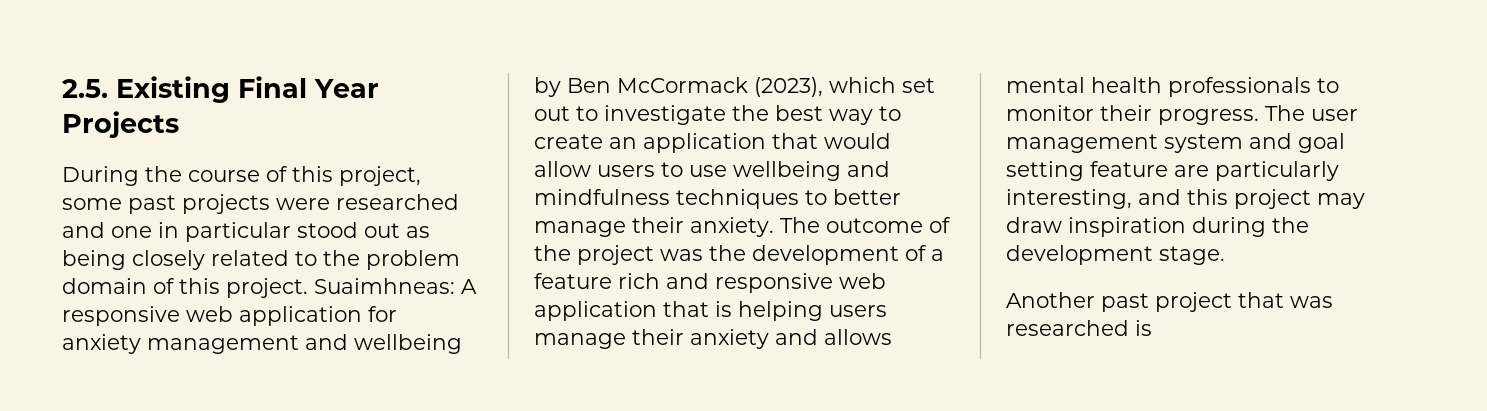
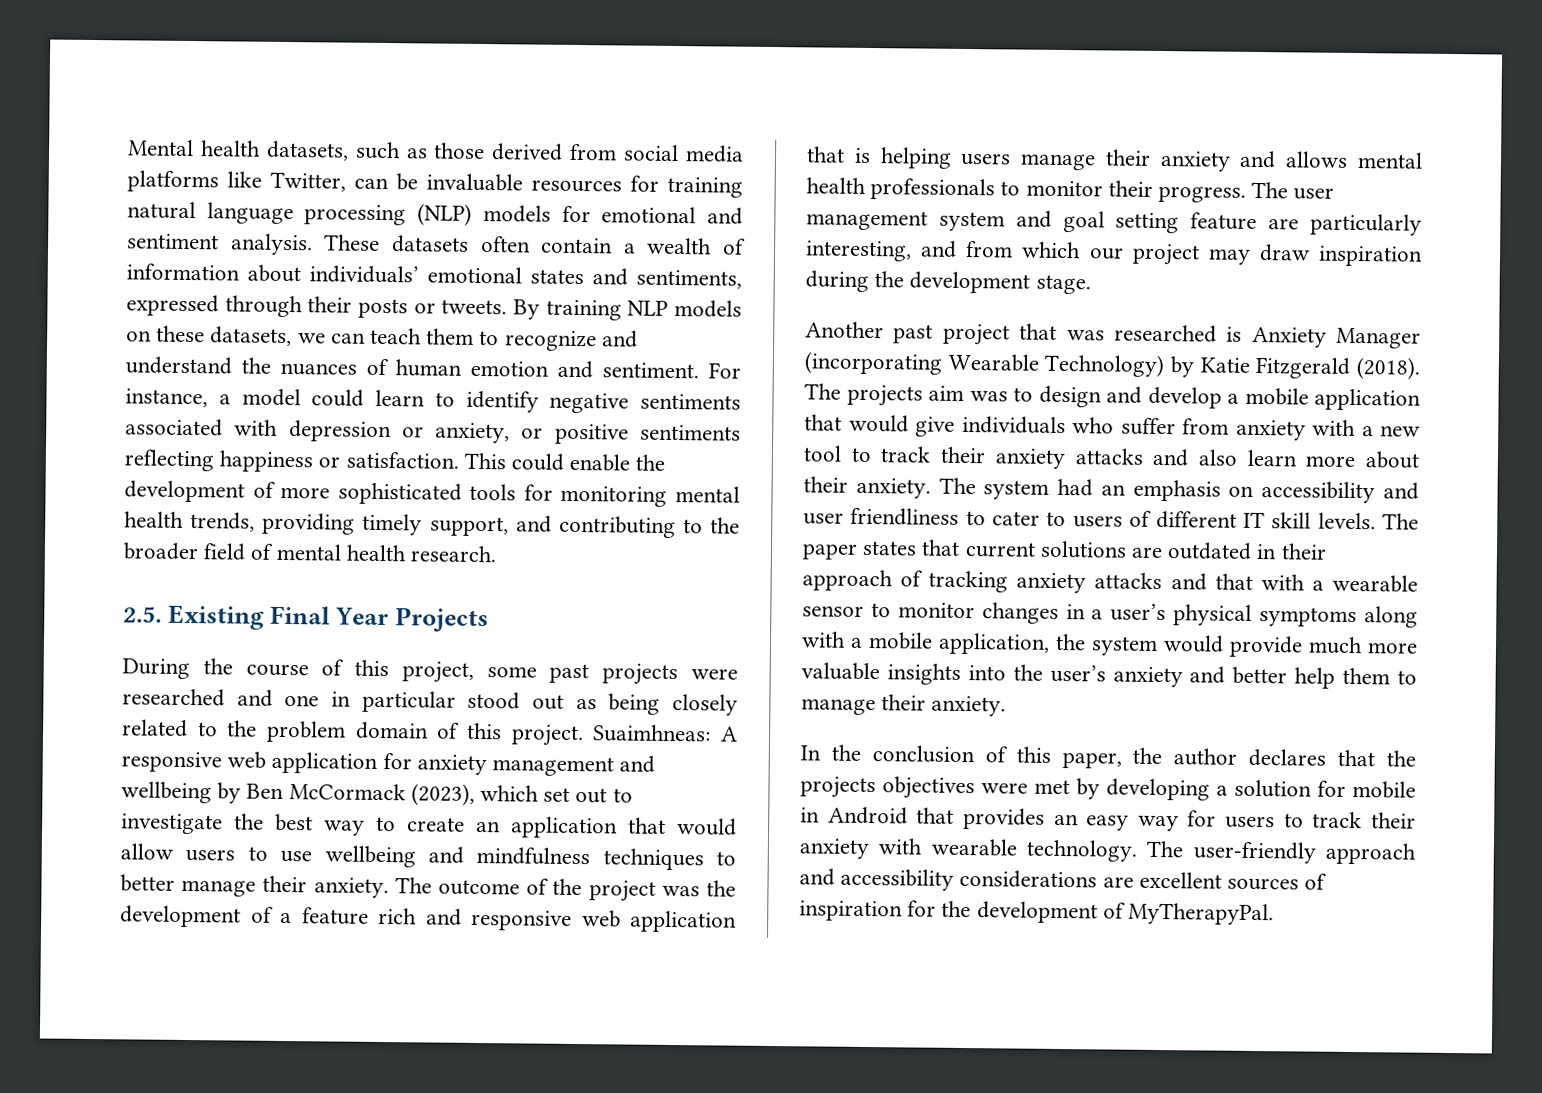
(62, 88) none -> [127,139,745,163] [127,170,743,198] [127,201,743,226] [127,233,746,256] [126,263,742,289] [126,294,743,321] [126,325,638,352] [125,356,741,379] [125,388,741,414] [125,418,741,445] [124,449,666,473] [124,480,740,507] [124,511,740,539] [123,542,497,563] Mental health datasets, such as those derived from social media platforms like Twitter, can be invaluable resources for training natural language processing (NLP) models for emotional and sentiment analysis. These datasets often contain a wealth of information about individuals’ emotional states and sentiments, expressed through their posts or tweets. By training NLP models on these datasets, we can teach them to recognize and understand the nuances of human emotion and sentiment. For instance, a model could learn to identify negative sentiments associated with depression or anxiety, or positive sentiments reflecting happiness or satisfaction. This could enable the development of more sophisticated tools for monitoring mental health trends, providing timely support, and contributing to the broader field of mental health research. //
[1187,189,1228,205] this -> [965,240,1124,260] from which our
(1152, 328) none -> [1251,326,1421,349] [804,351,1420,380] [804,383,1421,411] [804,414,1421,441] [803,445,1420,470] [803,476,1419,504] [803,507,1419,530] [802,539,1327,560] [802,569,1418,594] [802,602,1418,628] [801,631,1418,658] [801,662,1417,689] [801,694,1007,717] [800,744,1416,769] [800,776,1416,801] [800,806,1416,832] [799,838,1416,865] [799,868,1328,891] [799,900,1275,926] Anxiety Manager (incorporating Wearable Technology) by Katie Fitzgerald (2018). The projects aim was to design and develop a mobile application that would give individuals who suffer from anxiety with a new tool to track their anxiety attacks and also learn more about their anxiety. The system had an emphasis on accessibility and user friendliness to cater to users of different IT skill levels. The paper states that current solutions are outdated in their approach of tracking anxiety attacks and that with a wearable sensor to monitor changes in a user’s physical symptoms along with a mobile application, the system would provide much more valuable insights into the user’s anxiety and better help them to manage their anxiety. // In the conclusion of this paper, the author declares that the projects objectives were met by developing a solution for mobile in Android that provides an easy way for users to track their anxiety with wearable technology. The user-friendly approach and accessibility considerations are excellent sources of inspiration for the development of MyTherapyPal.

